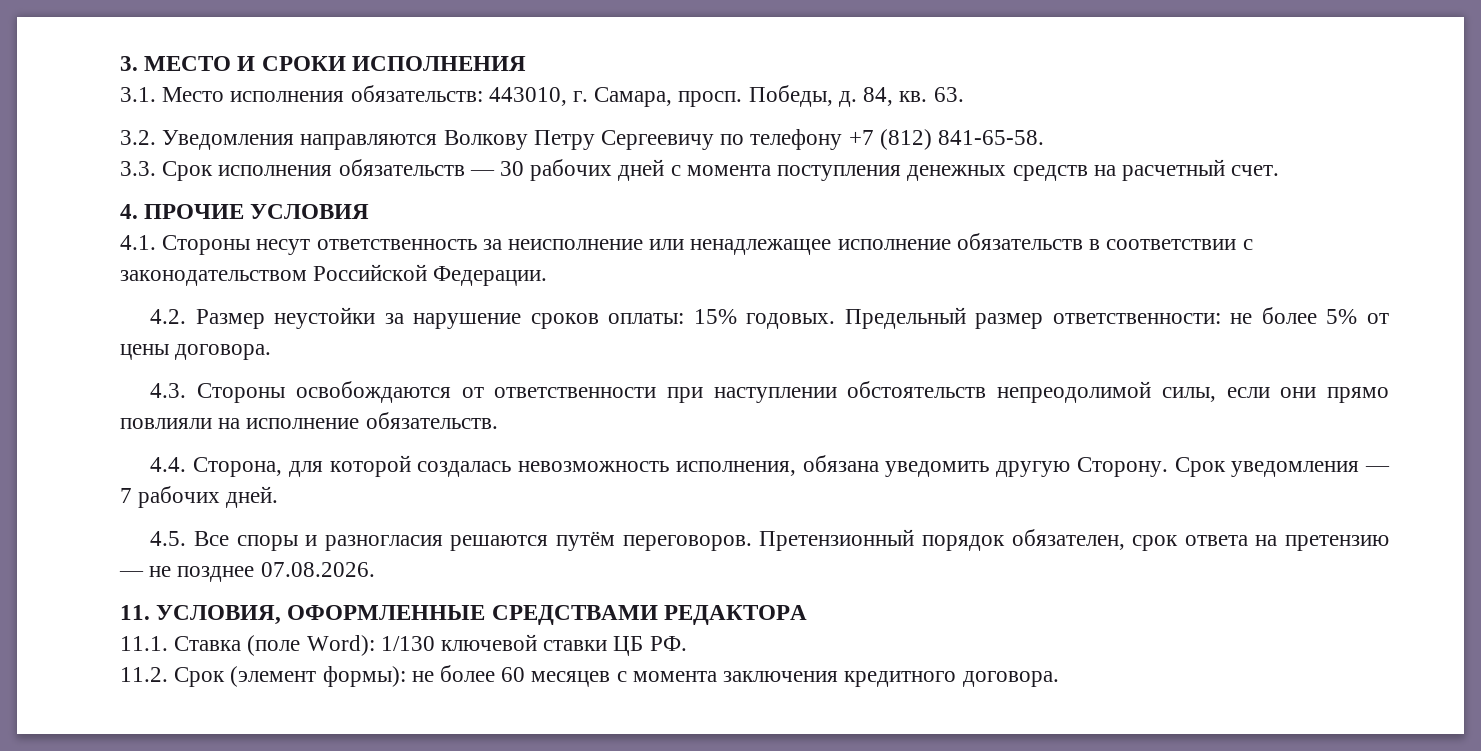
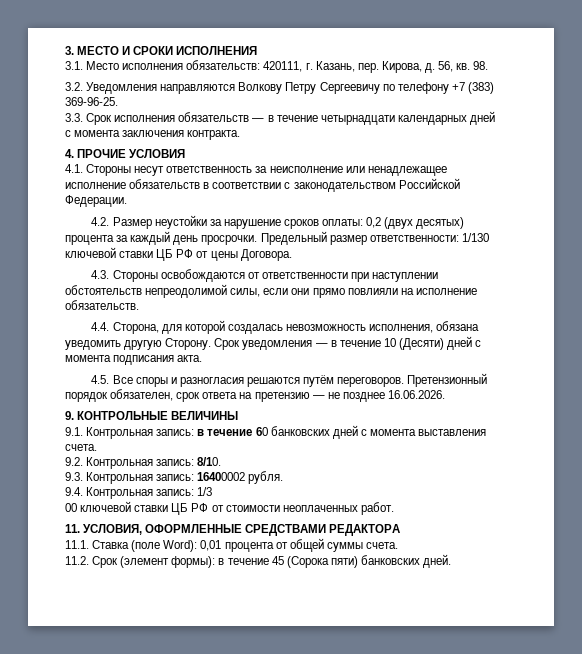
[488,85,964,107] 443010, г. Самара, просп. Победы, д. 84, кв. 63. -> [263,61,489,73] 420111, г. Казань, пер. Кирова, д. 56, кв. 98.
[879,129,1045,150] (812) 841-65-58. -> [467,82,494,94] [65,97,118,106] (383) 369-96-25.
[500,159,1280,181] 30 рабочих дней с момента поступления денежных средств на расчетный счет. -> [267,111,495,125] [65,130,241,140] в течение четырнадцати календарных дней с момента заключения контракта.
[693,307,1358,329] 15% годовых. Предельный размер ответственности: не более 5% -> [366,217,465,229] [65,231,489,245] [65,247,194,261] 0,2 (двух десятых) процента за каждый день просрочки. Предельный размер ответственности: 1/130 ключевой ставки ЦБ РФ
[175,344,272,360] договора. -> [240,249,292,261] Договора.
[120,486,279,508] 7 рабочих дней. -> [330,336,482,350] [65,355,203,365] в течение 10 (Десяти) дней с момента подписания акта.
[260,562,375,577] 07.08.2026. -> [387,390,445,399] [65,411,239,420] [65,425,487,439] [65,444,97,451] [65,457,222,469] [65,471,284,484] [65,487,213,499] [65,501,394,515] 16.06.2026. // 9. КОНТРОЛЬНЫЕ ВЕЛИЧИНЫ // 9.1. Контрольная запись: в течение 60 банковских дней с момента выставления счета. // 9.2. Контрольная запись: 8/10. // 9.3. Контрольная запись: 16400002 рубля. // 9.4. Контрольная запись: 1/3 // 00 ключевой ставки ЦБ РФ от стоимости неоплаченных работ.
[380,634,687,656] [120,665,1059,687] 1/130 ключевой ставки ЦБ РФ. // 11.2. Срок (элемент формы): не более 60 месяцев с момента заключения кредитного договора. -> [200,538,398,552] [65,554,452,568] 0,01 процента от общей суммы счета. // 11.2. Срок (элемент формы): в течение 45 (Сорока пяти) банковских дней.

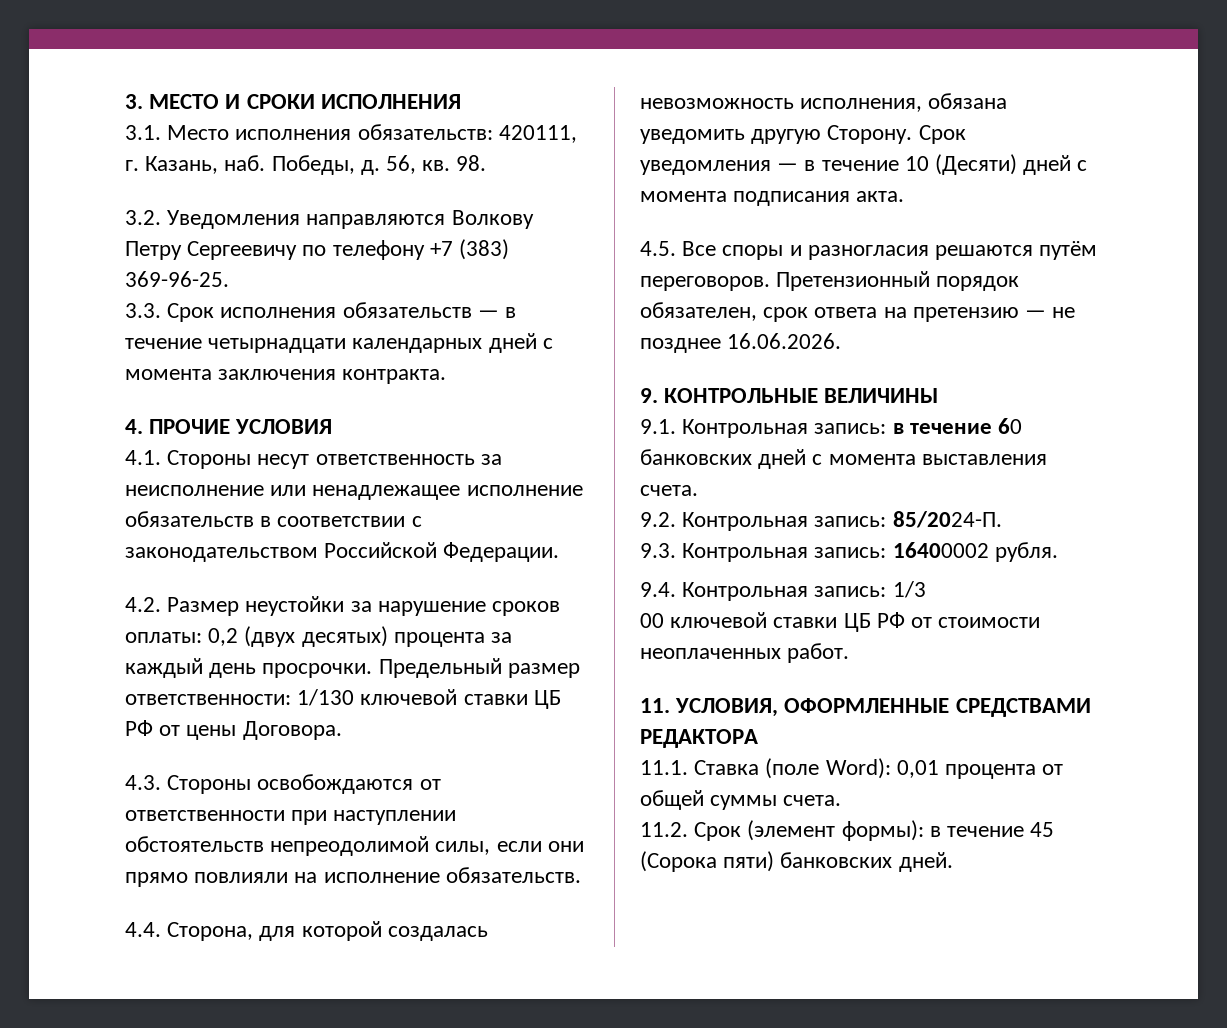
[357,61,422,73] пер. Кирова, -> [224,155,355,175] наб. Победы,
[197,457,222,466] 8/10. -> [892,511,1002,528] 85/2024-П.

